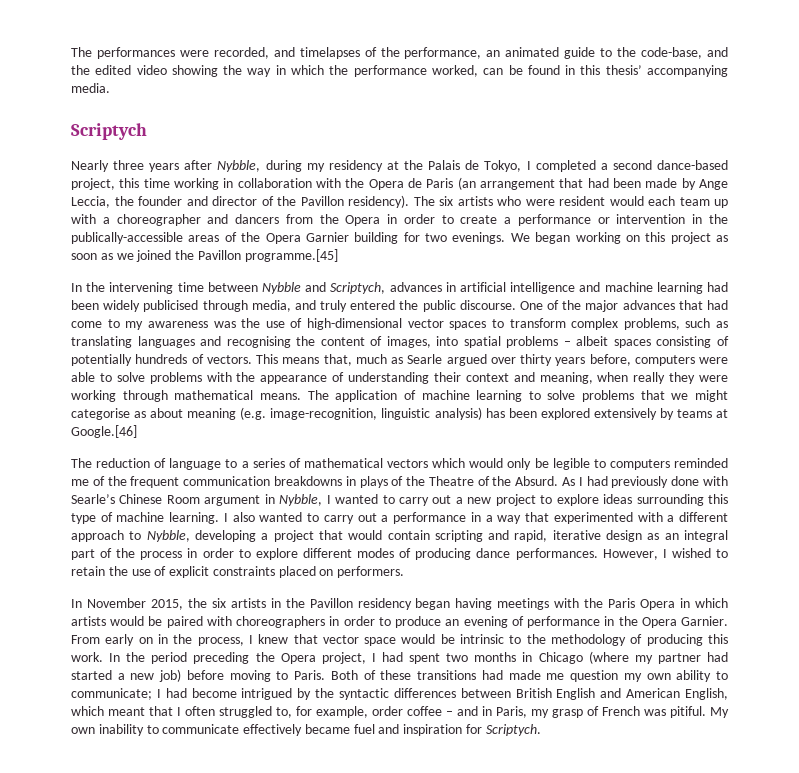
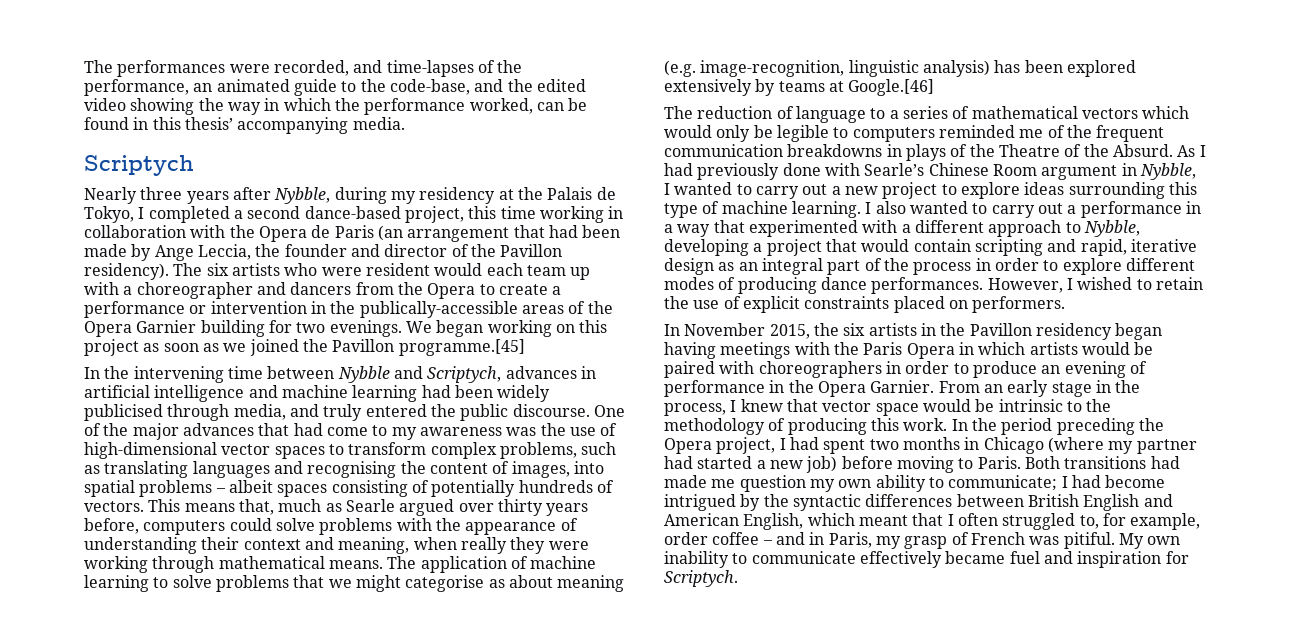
[299,47,360,59] timelapses -> [386,60,474,77] time-lapses
[387,214,435,224] in order -> (476, 291) none
[699,357,728,364] [71,372,112,382] were able to -> [229,518,272,531] could
[105,634,153,646] early on -> [983,380,1092,397] an early stage
[363,670,412,680] of these -> (1060, 462) none

